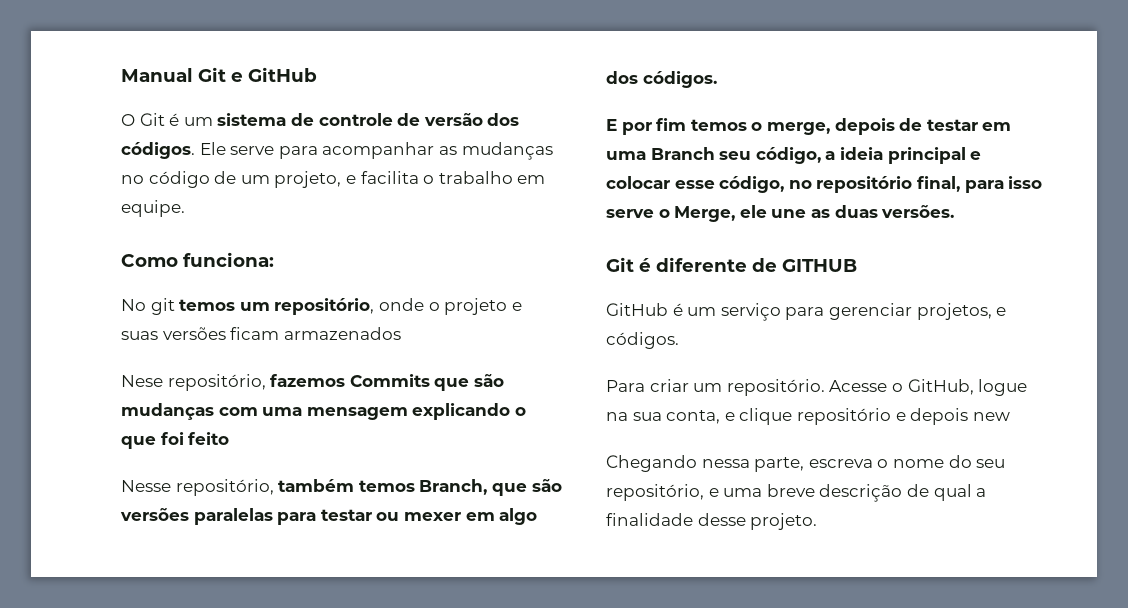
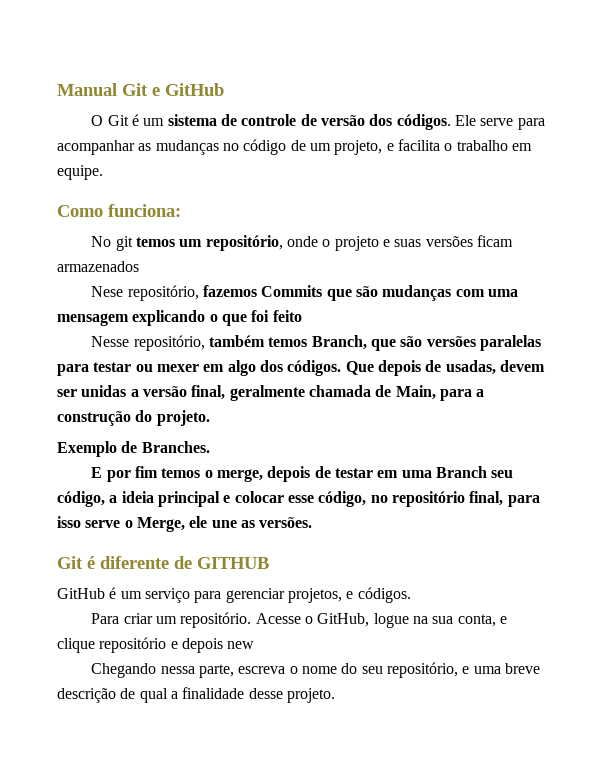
(717, 79) none -> [345,360,545,376] [57,385,485,401] [57,410,210,426] [57,441,210,457] Que depois de usadas, devem ser unidas a versão final, geralmente chamada de Main, para a construção do projeto. // Exemplo de Branches.
[834,205,878,218] duas -> (255, 524) none

